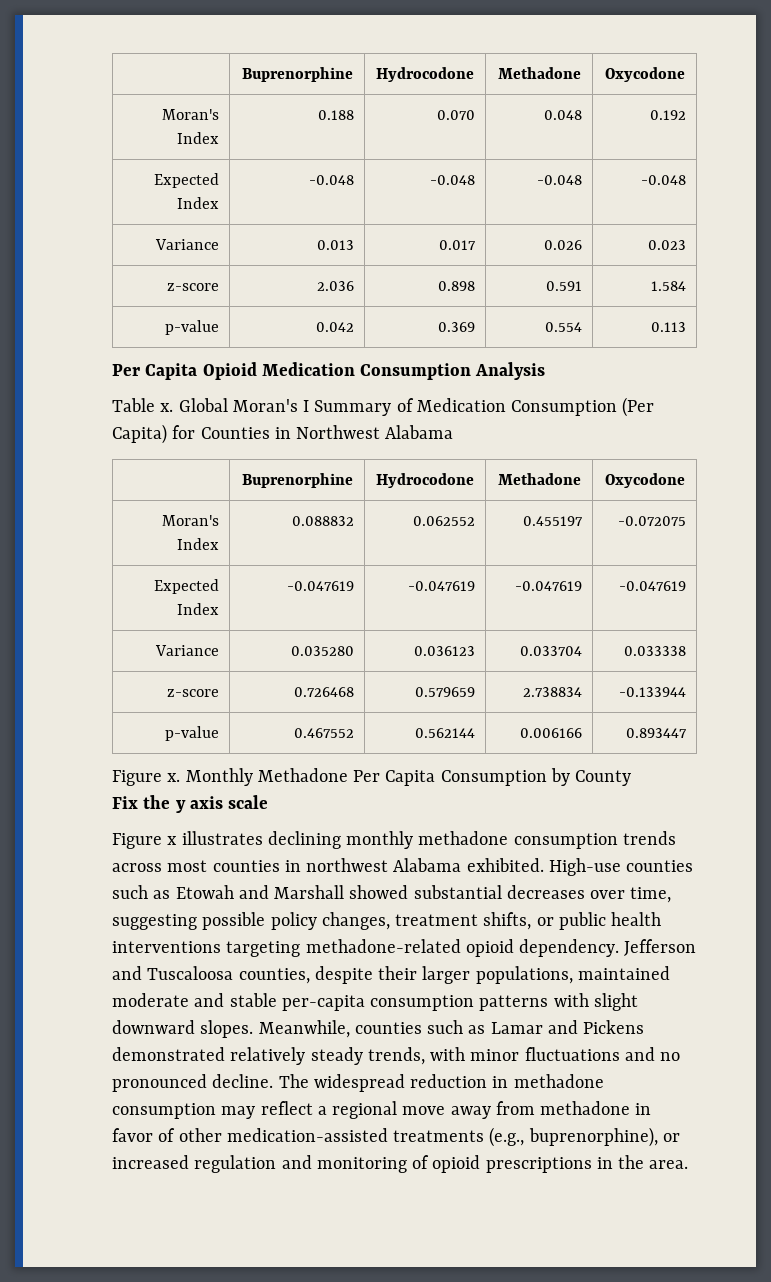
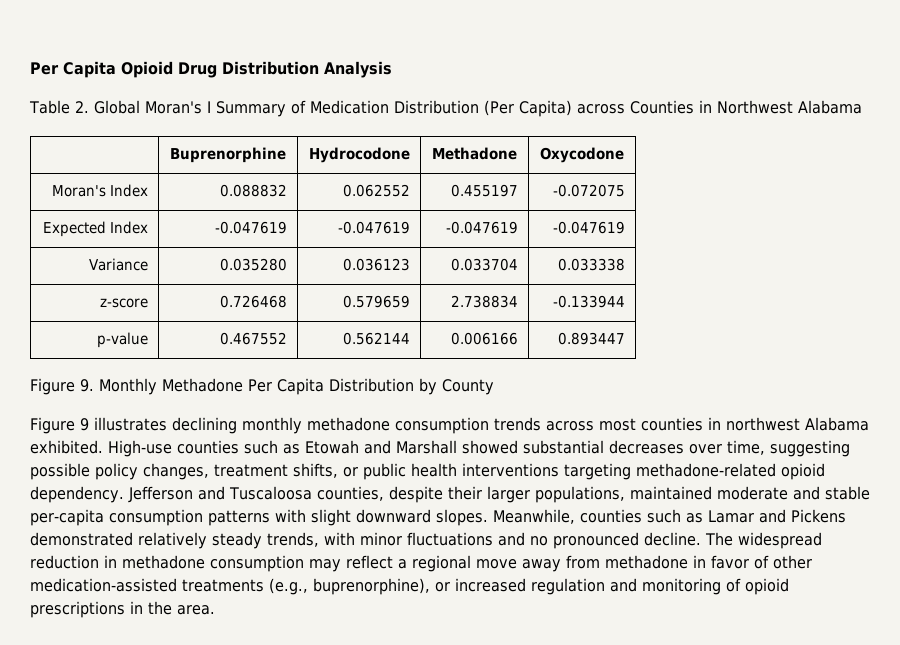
[241,67,353,82] [376,67,474,82] [497,67,581,79] [604,67,685,82] [161,109,219,120] [176,132,219,144] [317,110,354,120] [436,110,475,120] [543,110,582,120] [649,110,686,120] [153,173,219,188] [176,197,219,209] [308,175,354,185] [429,175,475,185] [536,175,582,185] [640,175,686,185] [154,239,219,250] [316,240,354,250] [438,240,476,250] [543,240,582,250] [647,240,686,250] [166,283,219,291] [316,281,354,291] [437,281,475,291] [545,281,582,291] [650,281,686,291] [164,320,219,335] [315,322,354,332] [437,322,475,332] [544,322,582,332] [650,322,686,332] | Buprenorphine | Hydrocodone | Methadone | Oxycodone // Moran's Index | 0.188 | 0.070 | 0.048 | 0.192 // Expected Index | -0.048 | -0.048 | -0.048 | -0.048 // Variance | 0.013 | 0.017 | 0.026 | 0.023 // z-score | 2.036 | 0.898 | 0.591 | 1.584 // p-value | 0.042 | 0.369 | 0.554 | 0.113 // -> (30, 68) none
[261,362,472,380] Medication Consumption -> [178,61,319,78] Drug Distribution
[160,403,174,412] x. -> [74,101,89,113] 2.
[511,400,618,416] Consumption -> [393,100,479,114] Distribution
[172,425,196,439] for -> [576,104,625,114] across
[167,773,181,782] x. -> [79,379,94,392] 9.
[440,770,547,786] Consumption -> [328,378,414,392] Distribution
[112,795,269,813] [112,833,178,849] // Fix the y axis scale // Figure x -> [30,417,89,434] // Figure 9

